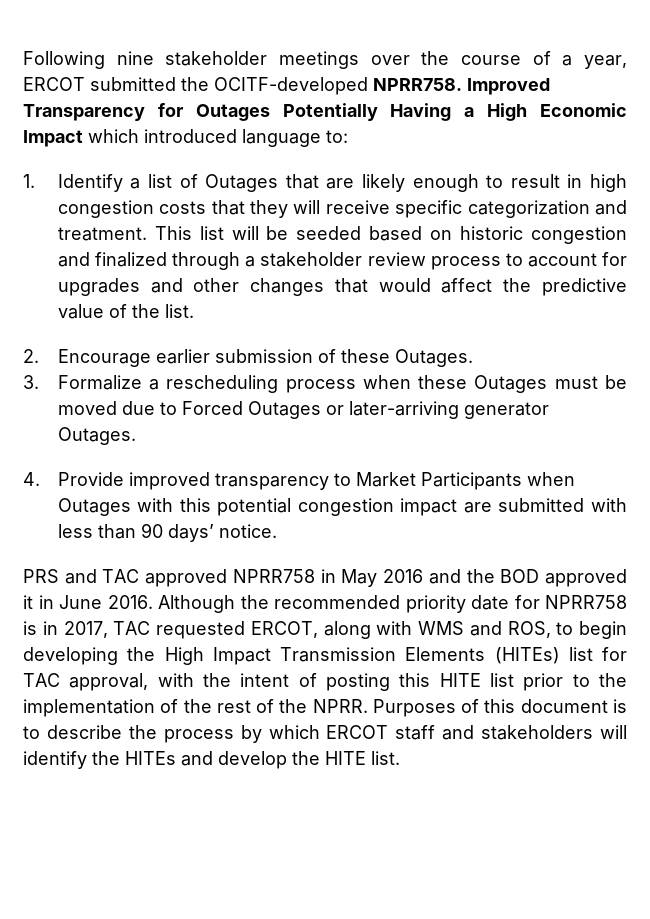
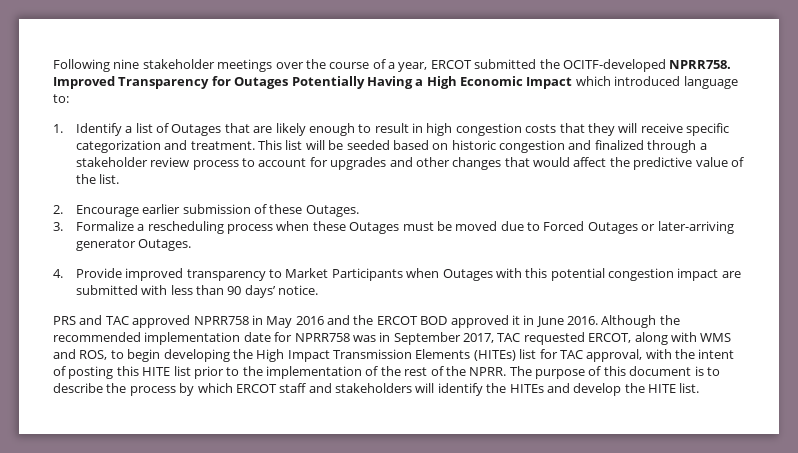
(495, 576) none -> [376,316,418,325] ERCOT
[405,595,466,613] priority -> [144,332,241,345] implementation
[23,621,58,635] is in -> [352,332,461,345] was in September
[372,699,456,717] Purposes -> [509,366,585,379] The purpose

